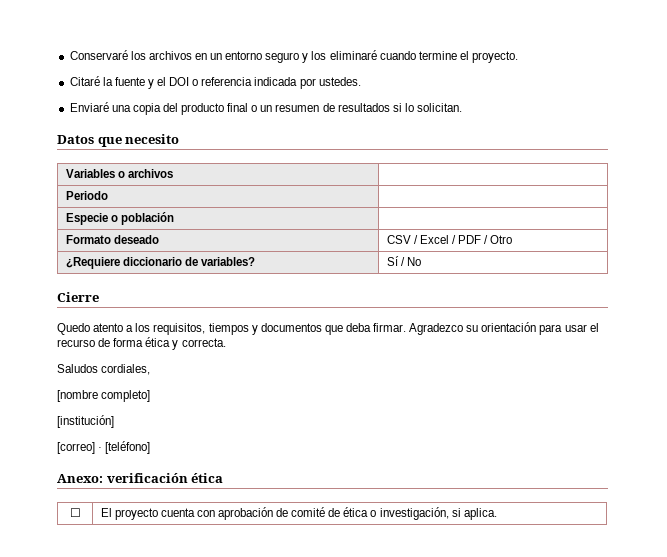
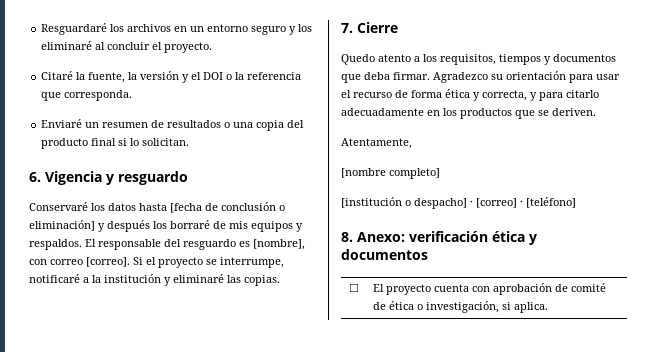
[69,50,128,60] Conservaré -> [41,23,108,35] Resguardaré
[379,51,457,60] cuando termine -> [95,42,151,50] al concluir
[114,77,145,86] fuente -> [88,71,180,83] fuente, la versión
[201,77,361,89] [69,102,109,112] referencia indicada por ustedes. // Enviaré -> [235,72,302,80] [41,90,133,101] [41,119,231,128] la referencia que corresponda. // Enviaré un resumen de resultados o
[251,103,463,112] [57,134,180,147] [65,169,173,178] [65,191,108,200] [65,212,174,225] [65,235,159,244] [386,235,513,244] [65,257,255,269] [386,256,421,266] o un resumen de resultados si lo solicitan. // Datos que necesito // Variables o archivos | // Periodo | // Especie o población | // Formato deseado | CSV / Excel / PDF / Otro // ¿Requiere diccionario de variables? | Sí / No // -> [118,138,190,146] [29,171,188,185] [29,202,285,213] [29,220,303,232] [29,239,305,250] [29,257,284,268] [29,274,280,286] [341,23,353,33] si lo solicitan. // 6. Vigencia y resguardo // Conservaré los datos hasta [fecha de conclusión o eliminación] y después los borraré de mis equipos y respaldos. El responsable del resguardo es [nombre], con correo [correo]. Si el proyecto se interrumpe, notificaré a la institución y eliminaré las copias. // 7.
[181,338,226,347] [57,364,151,375] [57,390,151,402] [57,415,114,428] correcta. // Saludos cordiales, // [nombre completo] // [institución] // -> [482,90,599,101] [341,108,596,119] [341,138,412,149] [341,168,440,179] [341,197,473,209] correcta, y para citarlo adecuadamente en los productos que se deriven. // Atentamente, // [nombre completo] // [institución o despacho] ·
(151, 447) none -> [341,232,353,242] 8.
(224, 478) none -> [529,234,537,245] [341,249,428,260] y documentos

